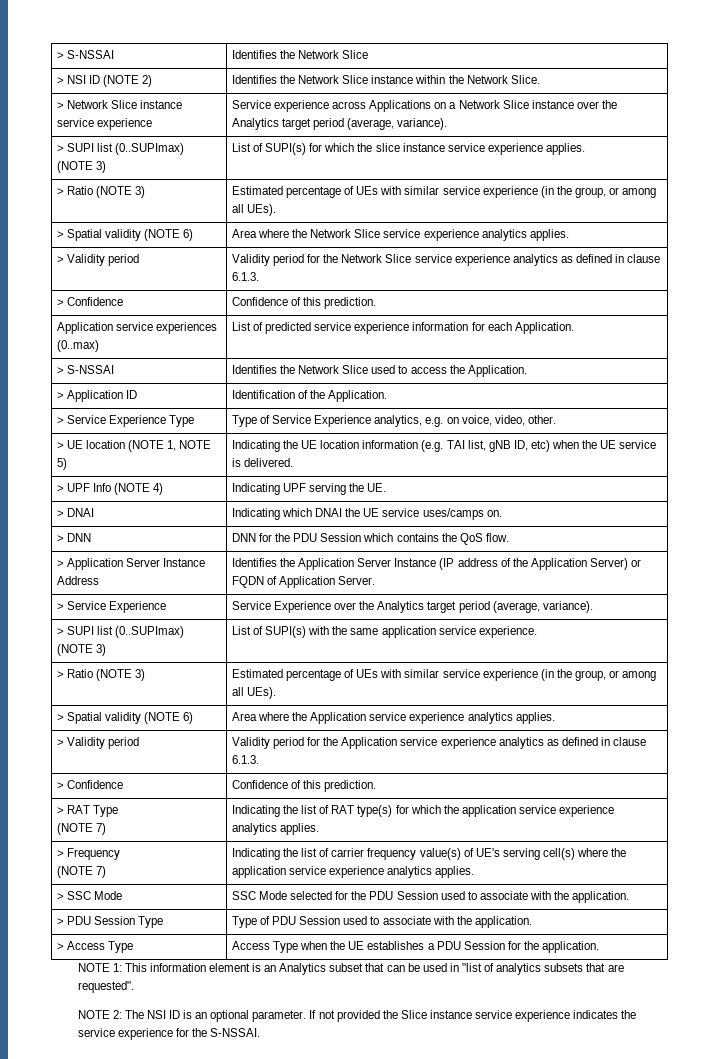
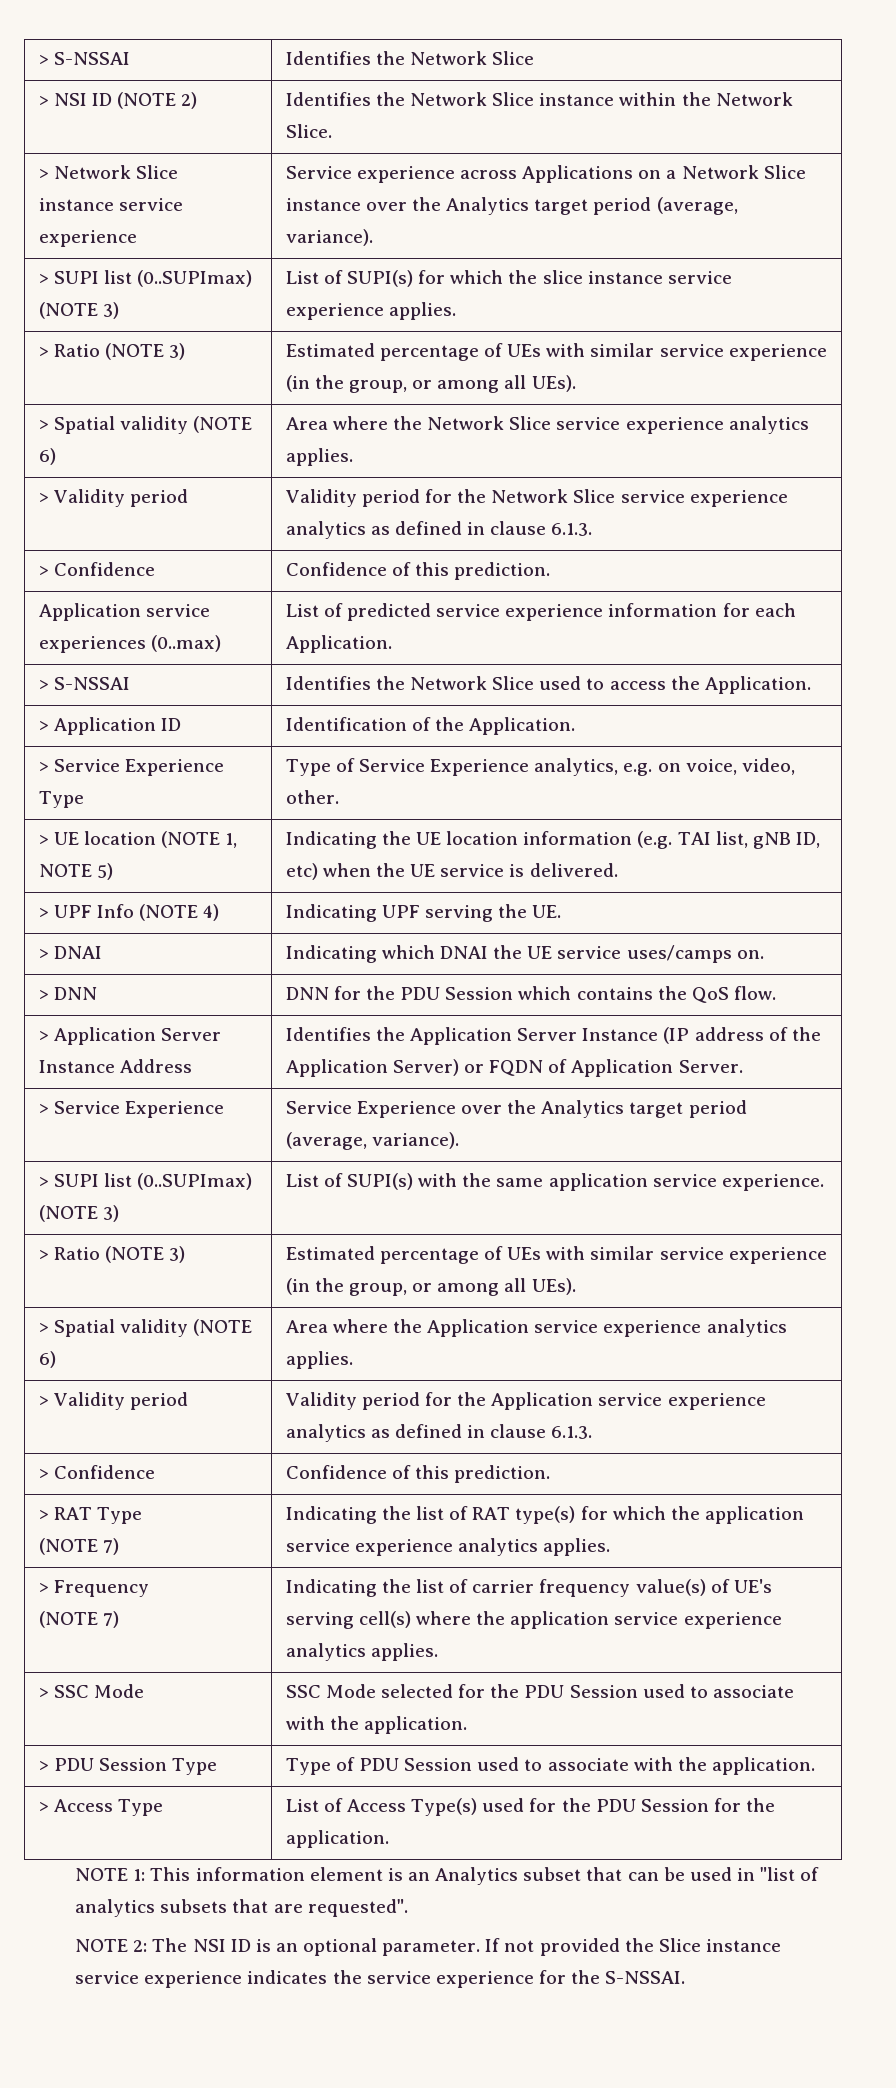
[231,941,435,953] Access Type when the UE establishes a -> [285,1798,591,1816] List of Access Type(s) used for the

